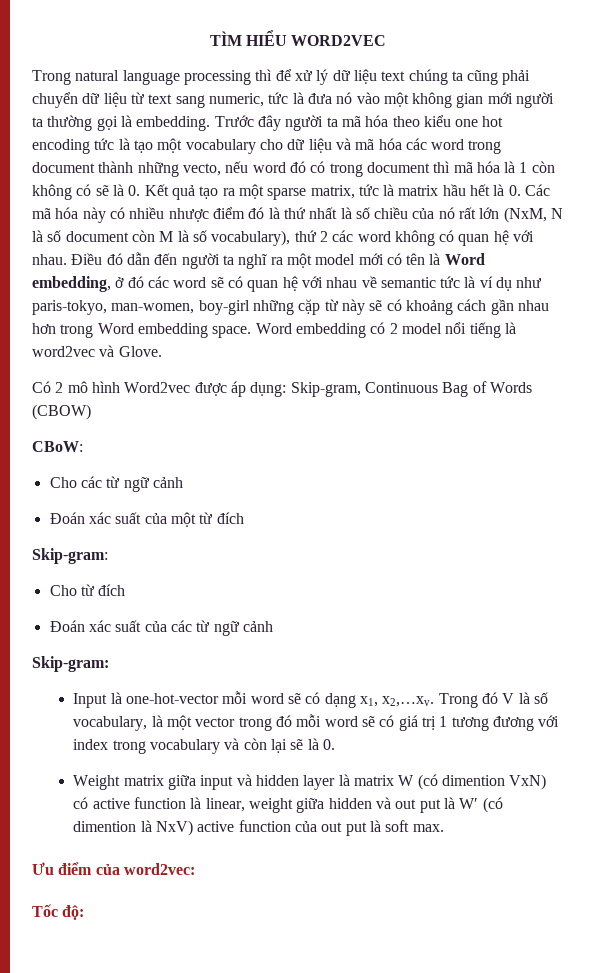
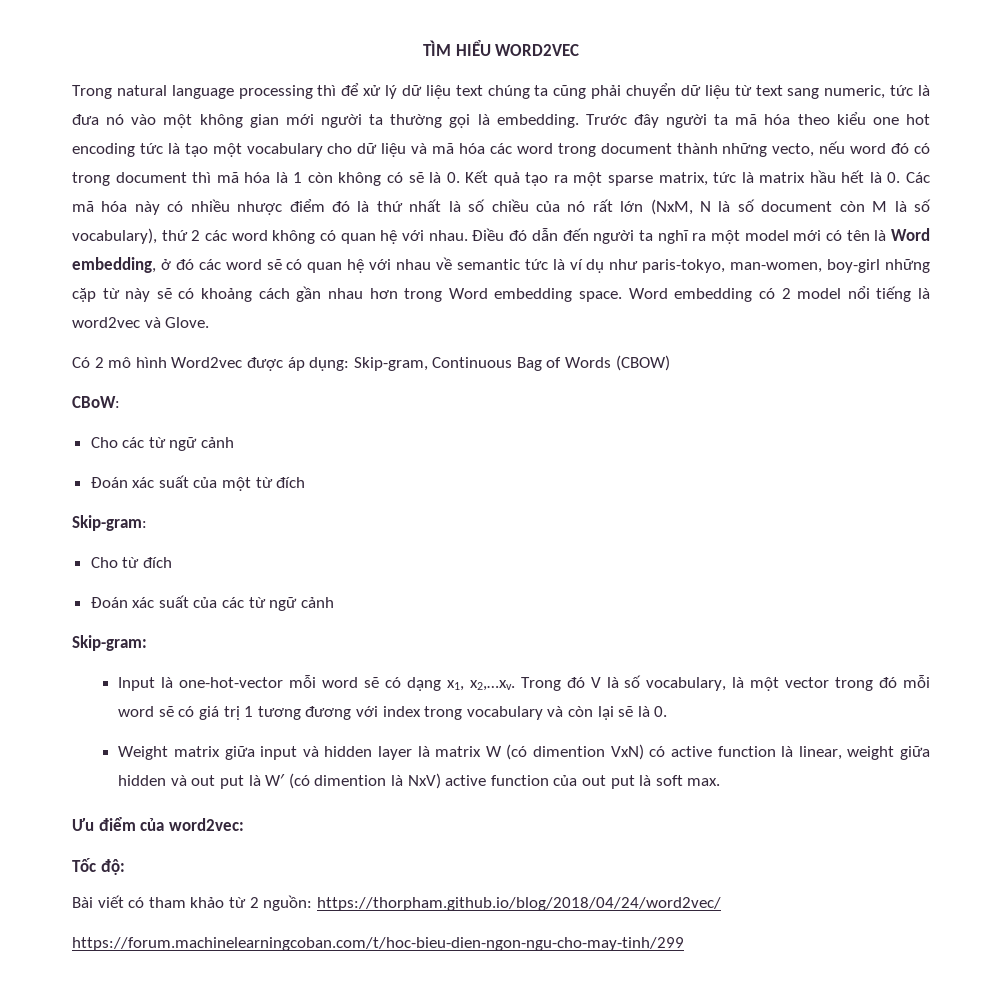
(85, 912) none -> [72,895,721,911] [72,937,684,951] // Bài viết có tham khảo từ 2 nguồn: https://thorpham.github.io/blog/2018/04/24/word2vec/ // https://forum.machinelearningcoban.com/t/hoc-bieu-dien-ngon-ngu-cho-may-tinh/299

